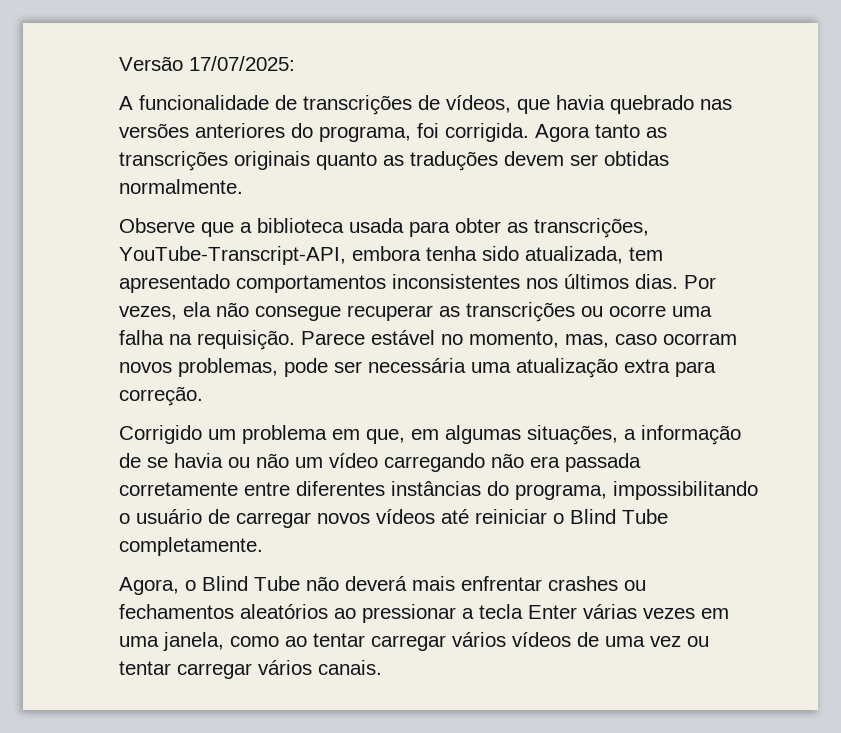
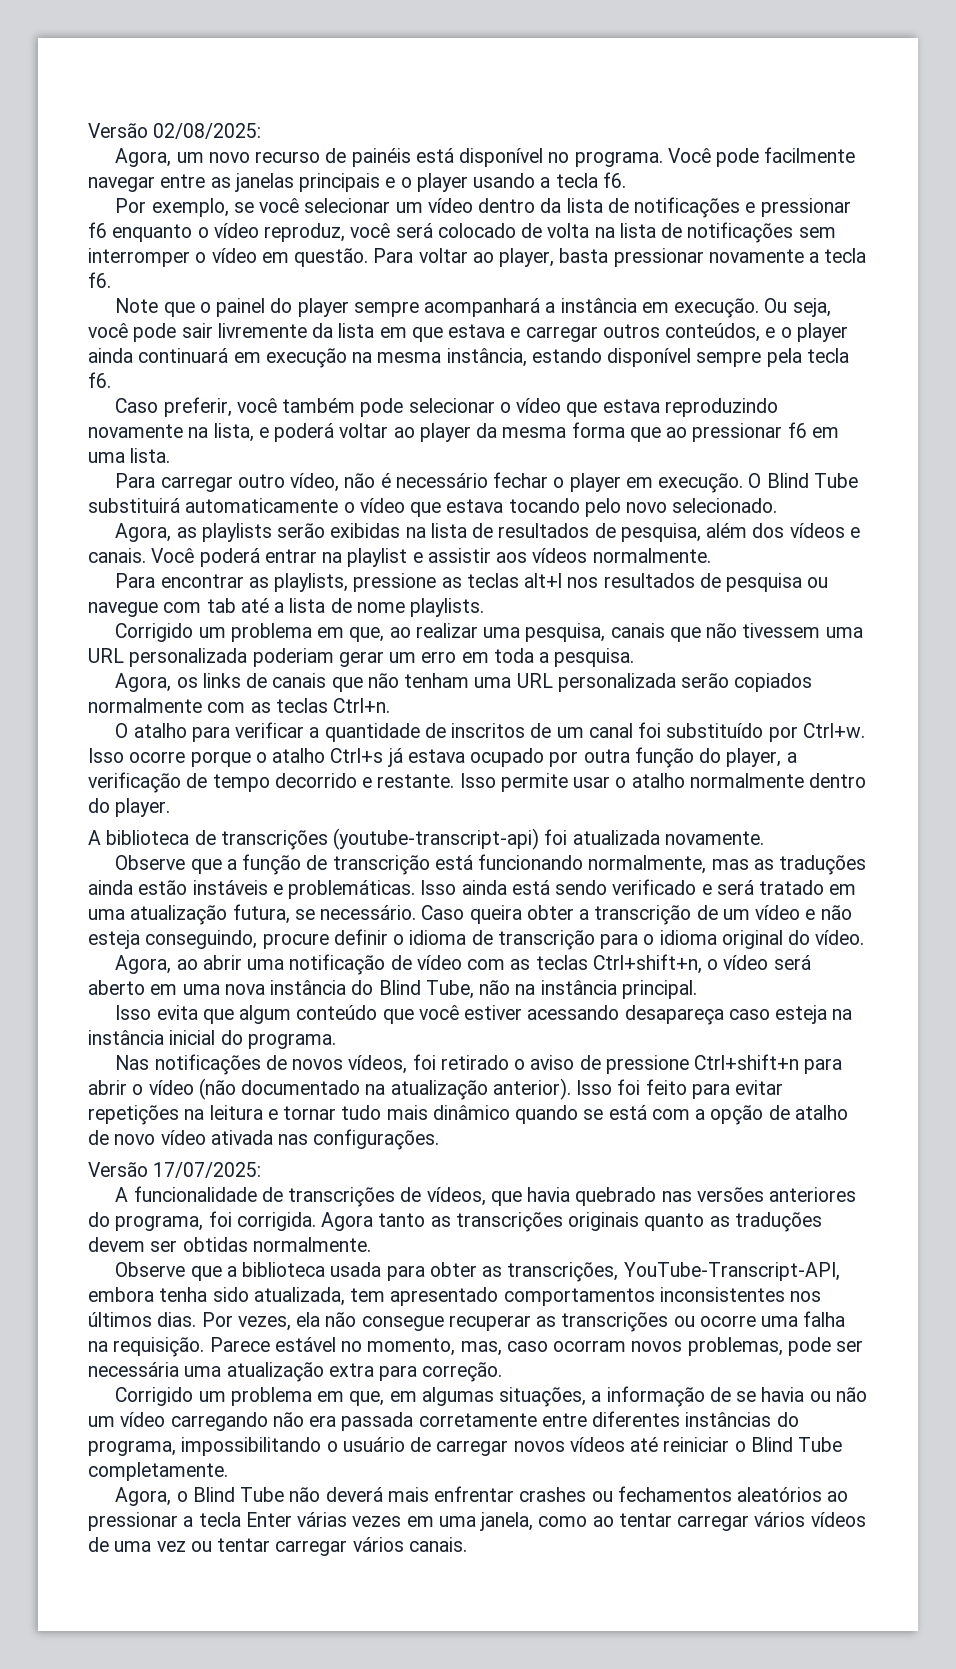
[119,56,183,71] Versão -> [88,123,262,139] [115,147,856,167] [88,172,626,192] [115,197,851,218] [88,222,836,243] [88,248,867,267] [88,272,111,288] [115,298,831,318] [88,323,848,342] [88,348,849,368] [88,372,111,388] [115,397,778,417] [88,422,839,442] [88,448,171,463] [115,472,858,493] [88,498,778,517] [115,523,860,542] [88,548,711,567] [115,573,829,592] [88,598,485,617] [115,623,863,642] [88,648,635,667] [115,673,813,692] [88,698,391,713] [115,722,865,742] [88,747,797,768] [88,772,867,793] [88,798,171,817] [88,828,764,850] [115,854,867,875] [88,879,857,899] [88,904,852,925] [88,929,865,950] [115,954,811,975] [88,980,697,999] [115,1005,853,1025] [88,1030,336,1049] [115,1054,843,1075] [88,1078,784,1100] [88,1105,848,1125] [88,1129,440,1150] [88,1162,148,1177] Versão 02/08/2025: // Agora, um novo recurso de painéis está disponível no programa. Você pode facilmente navegar entre as janelas principais e o player usando a tecla f6. // Por exemplo, se você selecionar um vídeo dentro da lista de notificações e pressionar f6 enquanto o vídeo reproduz, você será colocado de volta na lista de notificações sem interromper o vídeo em questão. Para voltar ao player, basta pressionar novamente a tecla f6. // Note que o painel do player sempre acompanhará a instância em execução. Ou seja, você pode sair livremente da lista em que estava e carregar outros conteúdos, e o player ainda continuará em execução na mesma instância, estando disponível sempre pela tecla f6. // Caso preferir, você também pode selecionar o vídeo que estava reproduzindo novamente na lista, e poderá voltar ao player da mesma forma que ao pressionar f6 em uma lista. // Para carregar outro vídeo, não é necessário fechar o player em execução. O Blind Tube substituirá automaticamente o vídeo que estava tocando pelo novo selecionado. // Agora, as playlists serão exibidas na lista de resultados de pesquisa, além dos vídeos e canais. Você poderá entrar na playlist e assistir aos vídeos normalmente. // Para encontrar as playlists, pressione as teclas alt+l nos resultados de pesquisa ou navegue com tab até a lista de nome playlists. // Corrigido um problema em que, ao realizar uma pesquisa, canais que não tivessem uma URL personalizada poderiam gerar um erro em toda a pesquisa. // Agora, os links de canais que não tenham uma URL personalizada serão copiados normalmente com as teclas Ctrl+n. // O atalho para verificar a quantidade de inscritos de um canal foi substituído por Ctrl+w. Isso ocorre porque o atalho Ctrl+s já estava ocupado por outra função do player, a verificação de tempo decorrido e restante. Isso permite usar o atalho normalmente dentro do player. // A biblioteca de transcrições (youtube-transcript-api) foi atualizada novamente. // Observe que a função de transcrição está funcionando normalmente, mas as traduções ainda estão instáveis e problemáticas. Isso ainda está sendo verificado e será tratado em uma atualização futura, se necessário. Caso queira obter a transcrição de um vídeo e não esteja conseguindo, procure definir o idioma de transcrição para o idioma original do vídeo. // Agora, ao abrir uma notificação de vídeo com as teclas Ctrl+shift+n, o vídeo será aberto em uma nova instância do Blind Tube, não na instância principal. // Isso evita que algum conteúdo que você estiver acessando desapareça caso esteja na instância inicial do programa. // Nas notificações de novos vídeos, foi retirado o aviso de pressione Ctrl+shift+n para abrir o vídeo (não documentado na atualização anterior). Isso foi feito para evitar repetições na leitura e tornar tudo mais dinâmico quando se está com a opção de atalho de novo vídeo ativada nas configurações. // Versão

